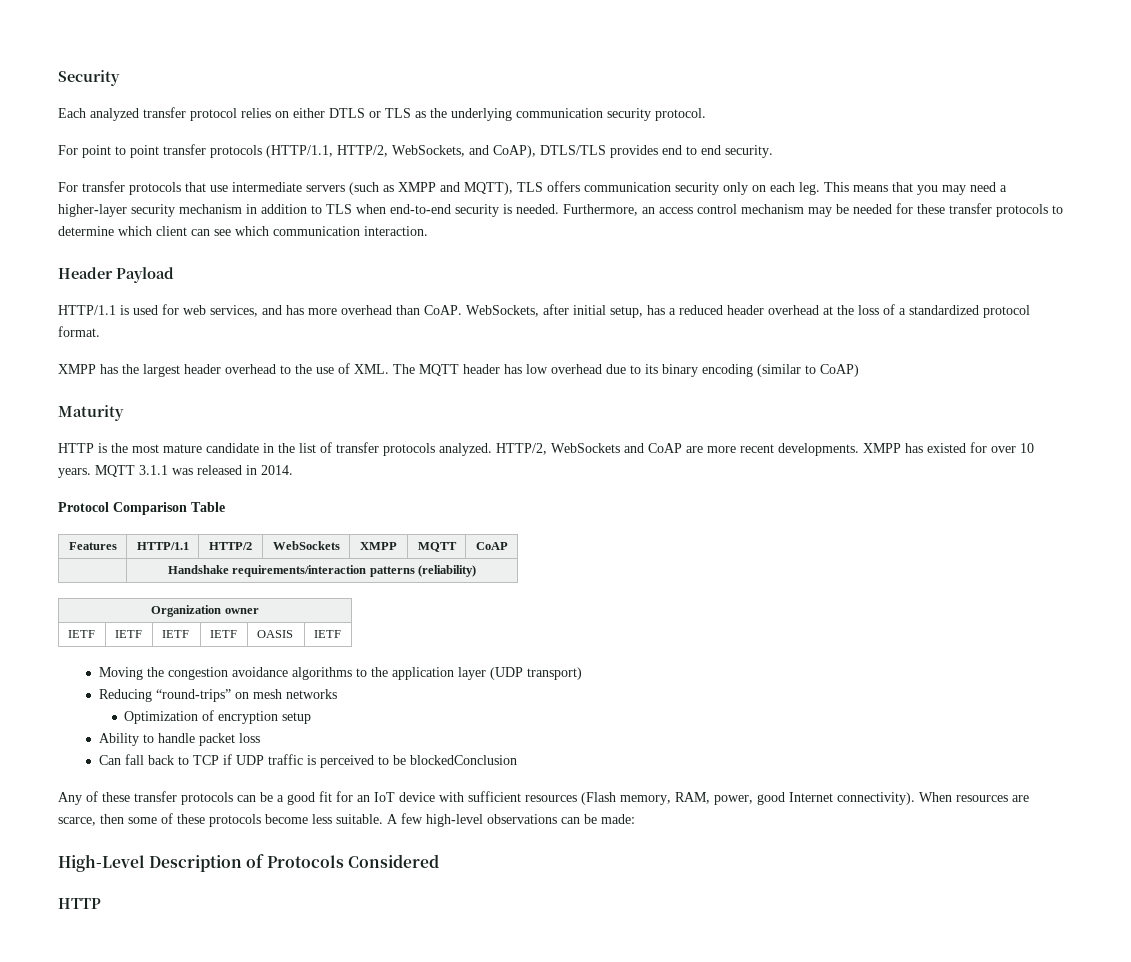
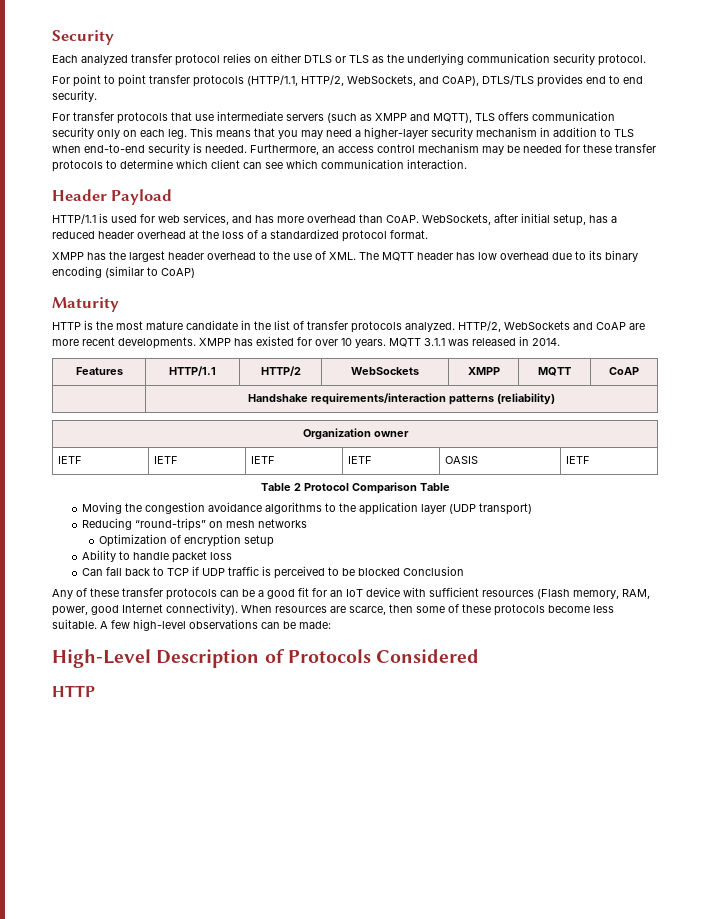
[58,502,225,515] // Protocol Comparison Table -> (560, 342) none
(341, 634) none -> [260,482,450,494] // Table 2 Protocol Comparison Table
[409,755,517,765] blockedConclusion -> [357,566,464,576] blocked Conclusion

